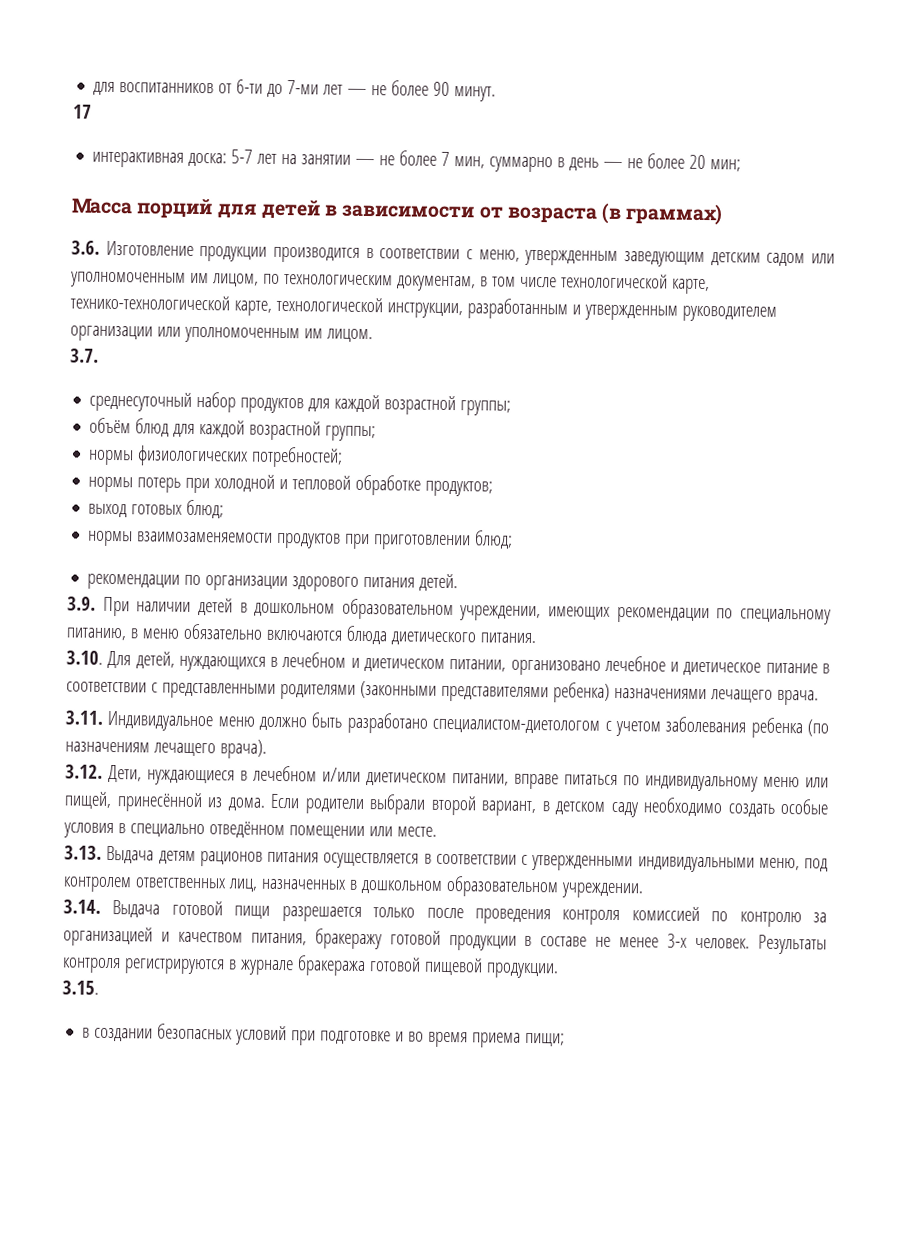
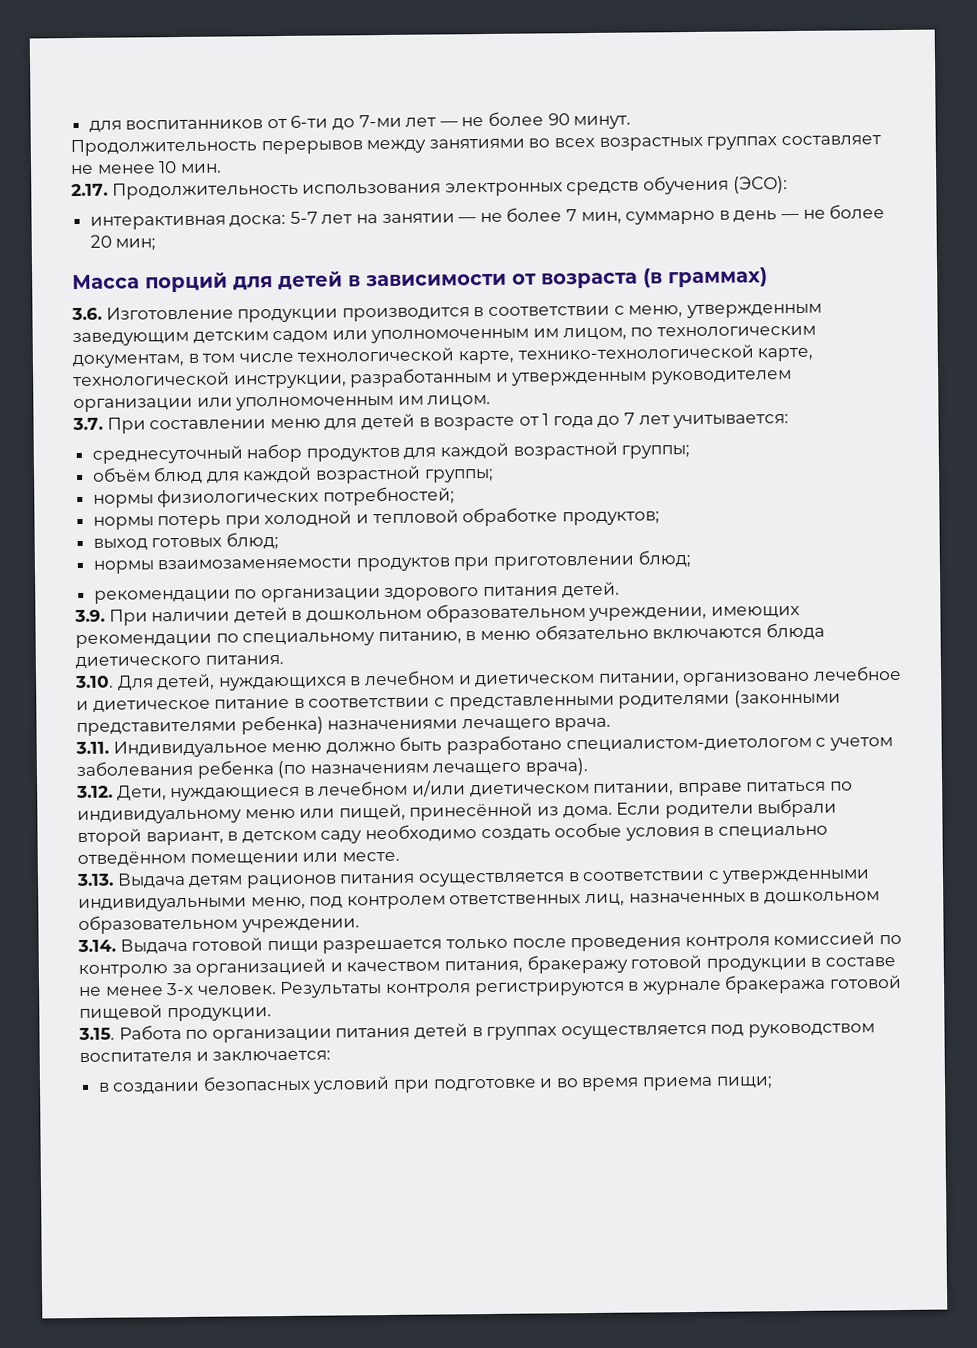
[73,104,92,119] 17 -> [70,135,881,157] [71,161,222,175] [71,175,788,200] Продолжительность перерывов между занятиями во всех возрастных группах составляет не менее 10 мин. // 2.17. Продолжительность использования электронных средств обучения (ЭСО):
(99, 355) none -> [106,412,790,434] При составлении меню для детей в возрасте от 1 года до 7 лет учитывается:
(99, 987) none -> [118,1023,875,1043] [79,1050,332,1063] Работа по организации питания детей в группах осуществляется под руководством воспитателя и заключается:

